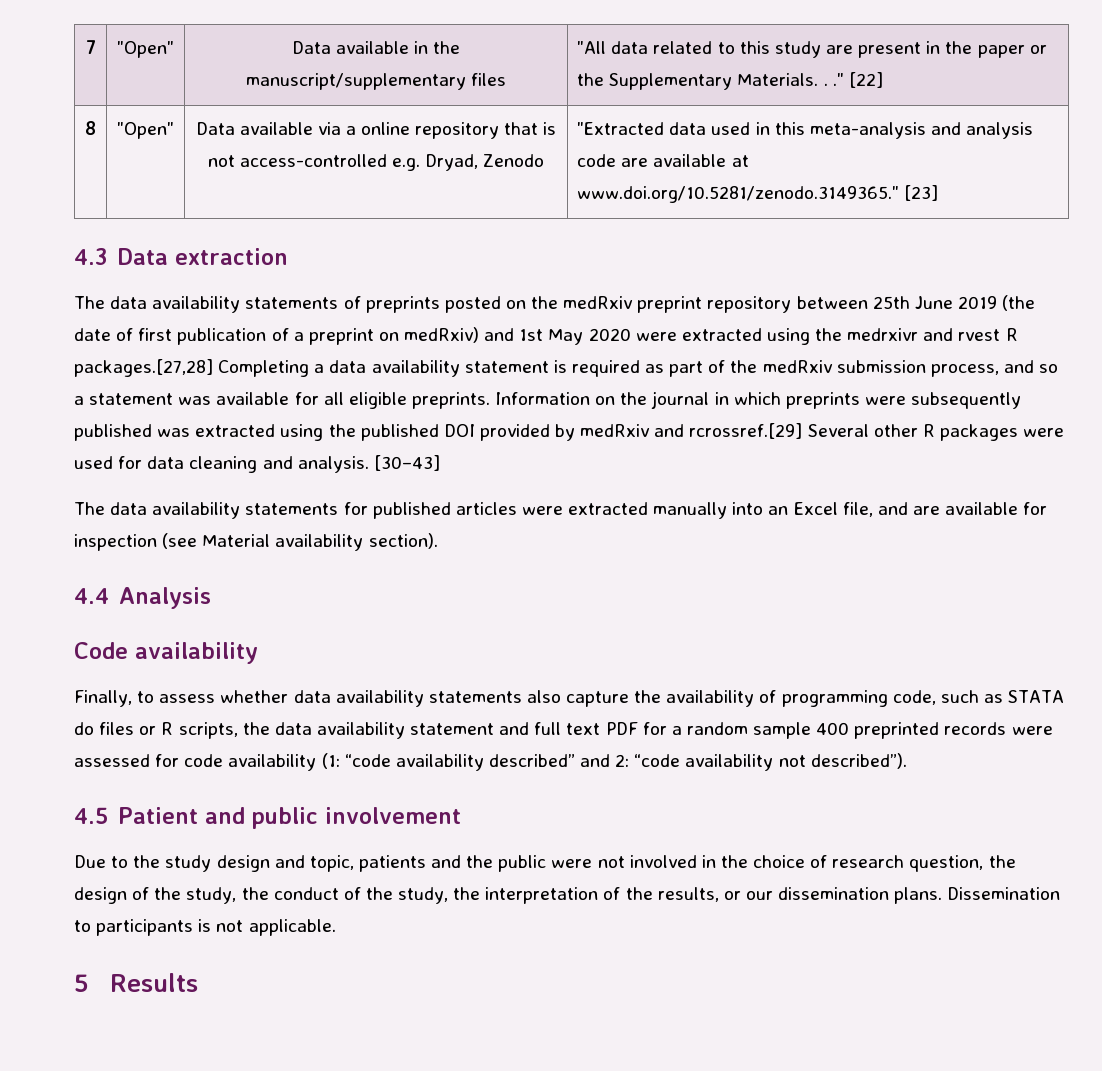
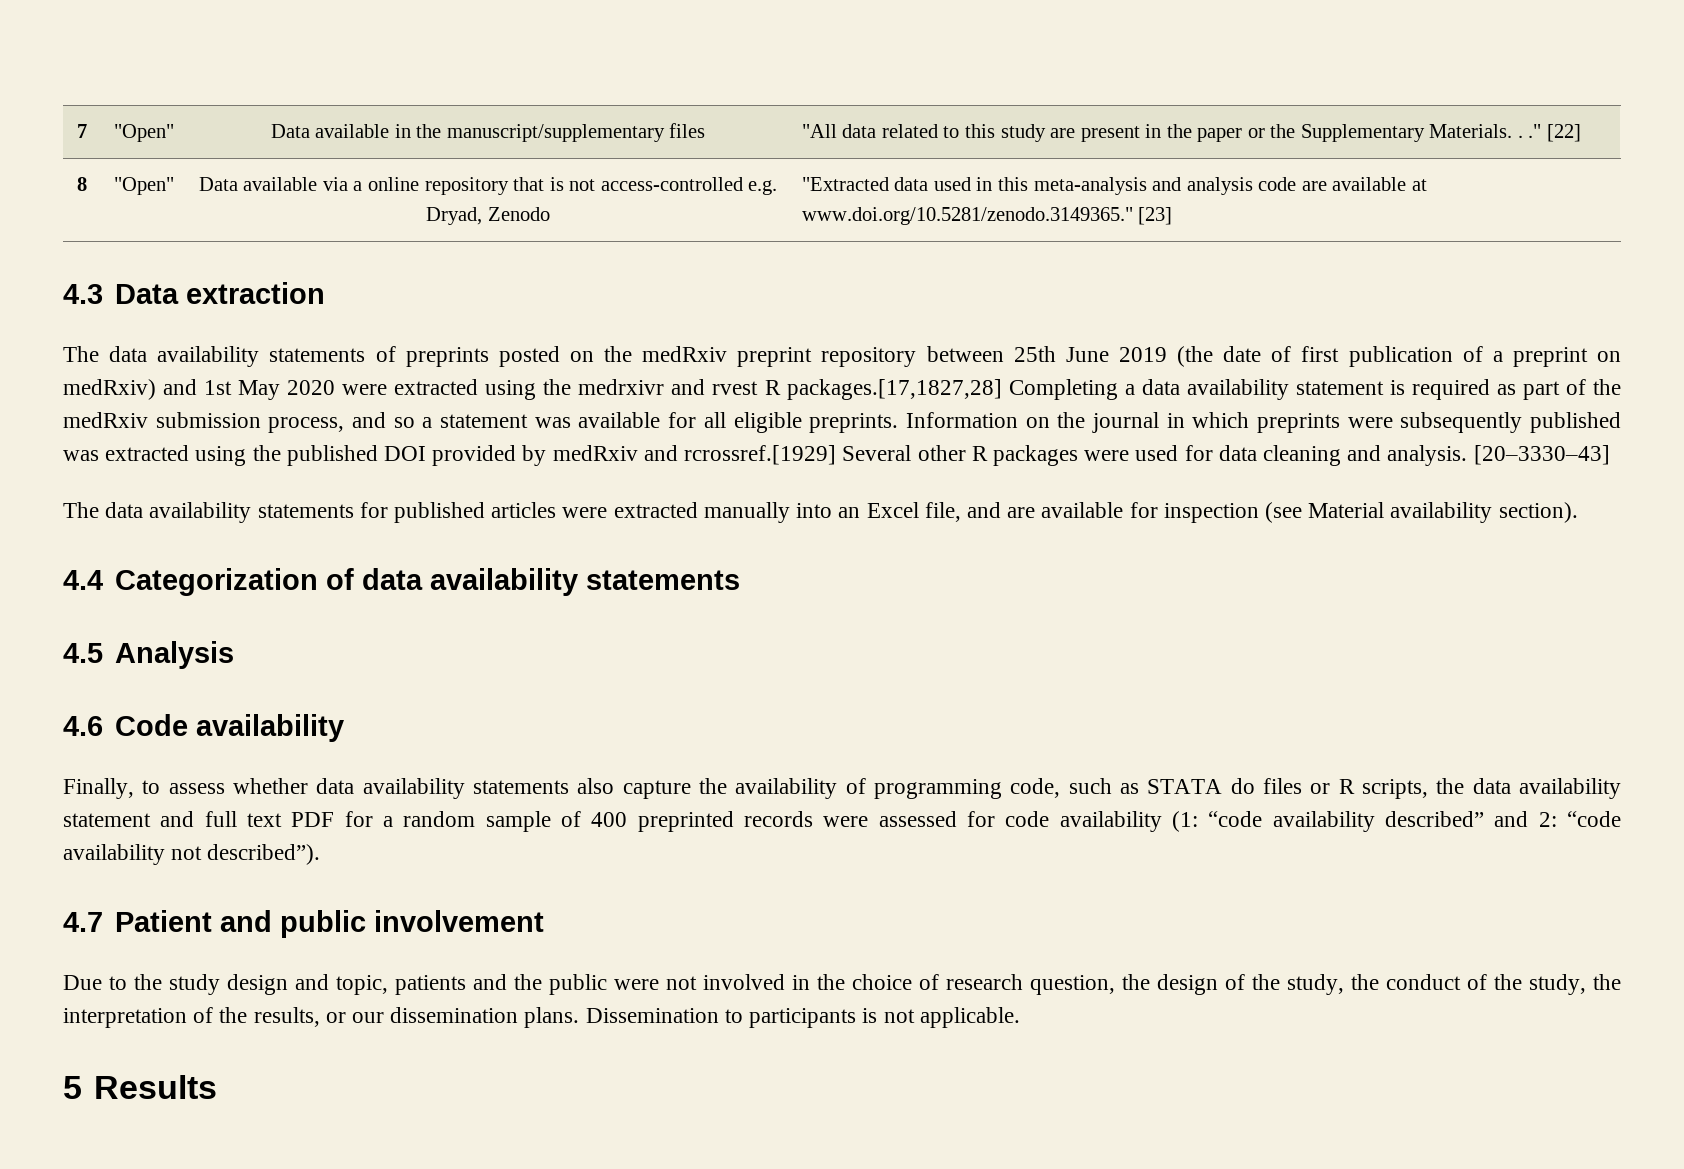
[74,359,213,377] packages.[27,28] -> [786,379,1002,400] packages.[17,1827,28]
[689,423,803,439] rcrossref.[29] -> [684,445,837,465] rcrossref.[1929]
[373,455,440,471] [30–43] -> [1473,445,1610,465] [20–3330–43]
(109, 596) none -> [114,568,740,596] [63,643,103,663] Categorization of data availability statements // 4.5
(211, 598) none -> [63,716,103,736] 4.6
(812, 730) none -> [561,811,581,827] of
[74,807,108,824] 4.5 -> [63,912,103,932] 4.7

